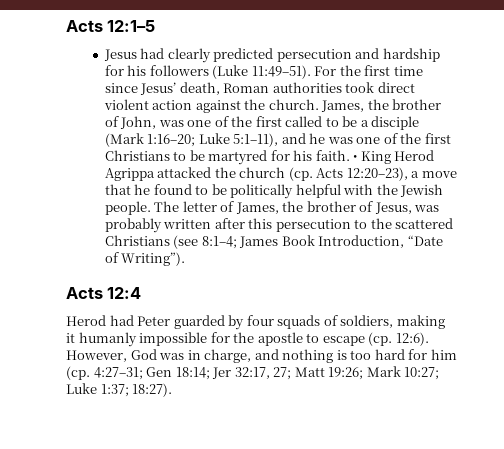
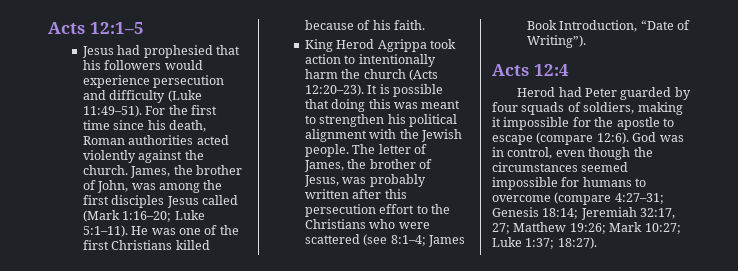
[167,48,440,63] [104,65,209,76] clearly predicted persecution and hardship for his followers -> [143,45,240,58] [82,60,203,70] [82,75,225,88] [82,90,166,103] prophesied that his followers would experience persecution and difficulty
[140,82,177,95] Jesus’ -> [147,120,166,130] his
[345,82,415,93] [103,99,193,110] took direct violent action -> [196,135,229,145] [82,150,136,163] acted violently
[187,116,420,130] [104,133,326,147] one of the first called to be a disciple (Mark 1:16–20; Luke 5:1–11), and he -> [158,180,223,193] [82,195,238,208] [82,210,205,222] [82,225,149,237] among the first disciples Jesus called (Mark 1:16–20; Luke 5:1–11). He
[173,150,290,165] to be martyred for -> [175,240,210,250] [304,20,371,30] killed because of
[353,155,358,161] • -> (425, 25) //
[157,167,457,181] [104,184,341,199] attacked the church (cp. Acts 12:20–23), a move that he found to be politically helpful -> [429,39,456,49] [304,54,436,67] [304,69,438,81] [304,84,443,97] [304,99,461,112] [304,114,457,127] [304,129,367,142] took action to intentionally harm the church (Acts 12:20–23). It is possible that doing this was meant to strengthen his political alignment
(351, 225) none -> [379,204,415,214] effort
[395,218,454,229] [104,235,170,246] scattered Christians -> [304,219,430,229] [304,234,360,244] Christians who were scattered
[78,332,137,347] humanly -> (501, 122) none
[368,332,429,346] [66,349,457,363] [66,366,232,380] (cp. 12:6). However, God was in charge, and nothing is too hard for him (cp. 4:27–31; Gen 18:14; Jer -> [536,132,684,145] [492,147,653,160] [492,162,629,172] [492,177,647,190] [492,192,664,205] [492,207,637,220] (compare 12:6). God was in control, even though the circumstances seemed impossible for humans to overcome (compare 4:27–31; Genesis 18:14; Jeremiah
[294,367,325,377] Matt -> [513,222,567,232] Matthew

